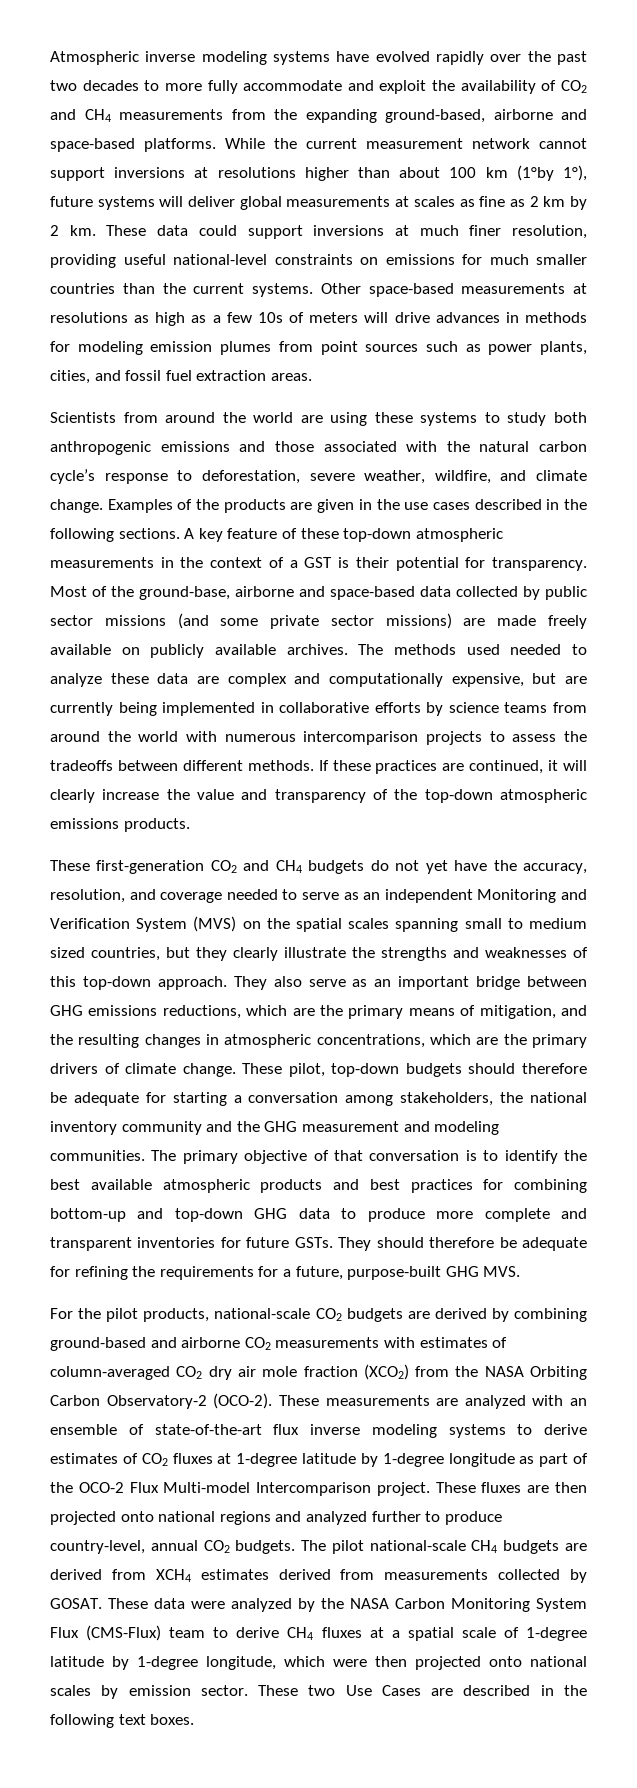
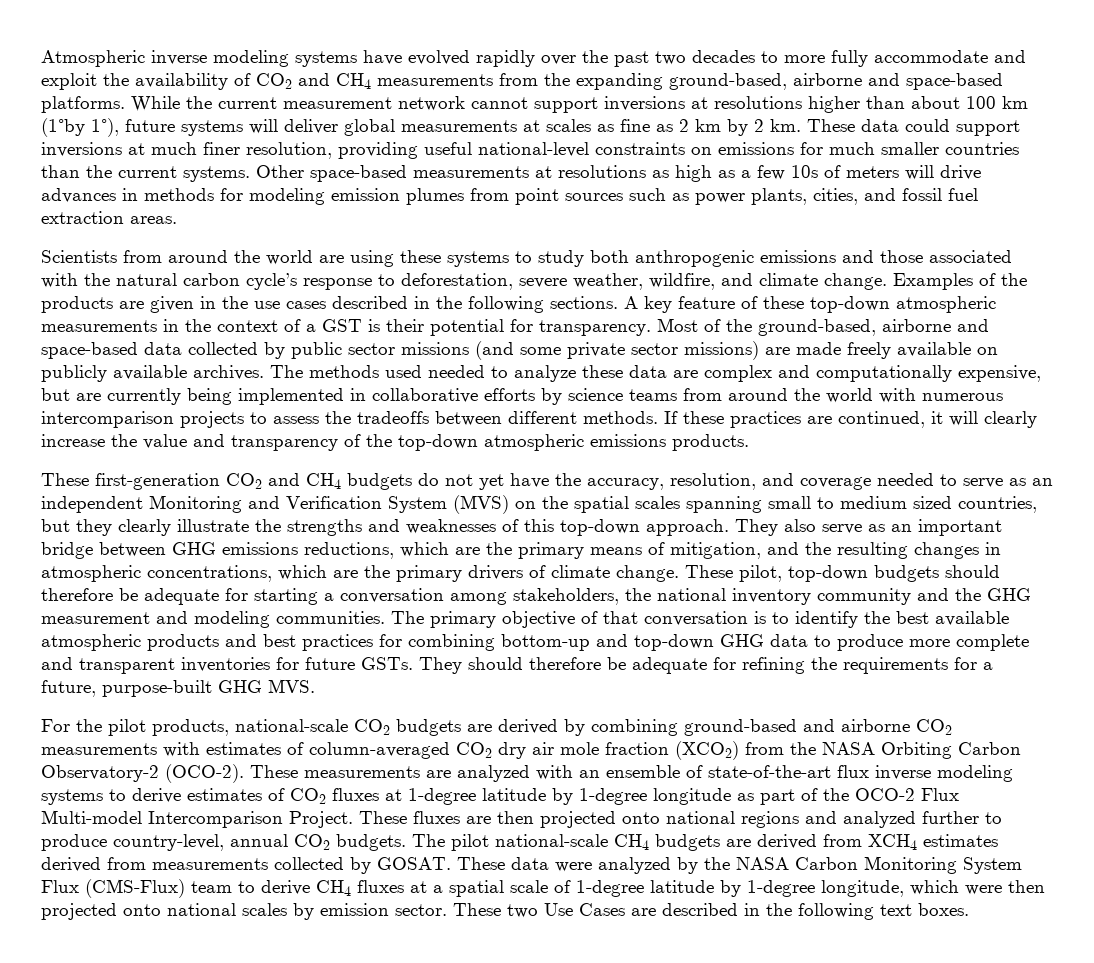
[139,586,230,600] ground-base, -> [758,319,876,336] ground-based,
[376,1482,430,1496] project. -> [289,811,353,828] Project.

